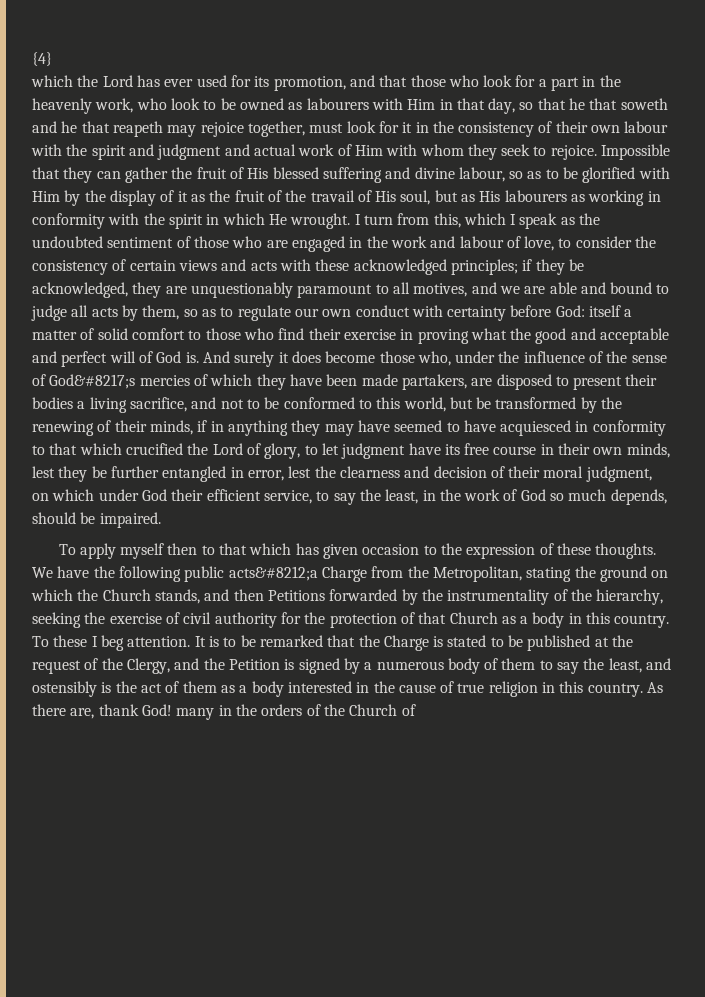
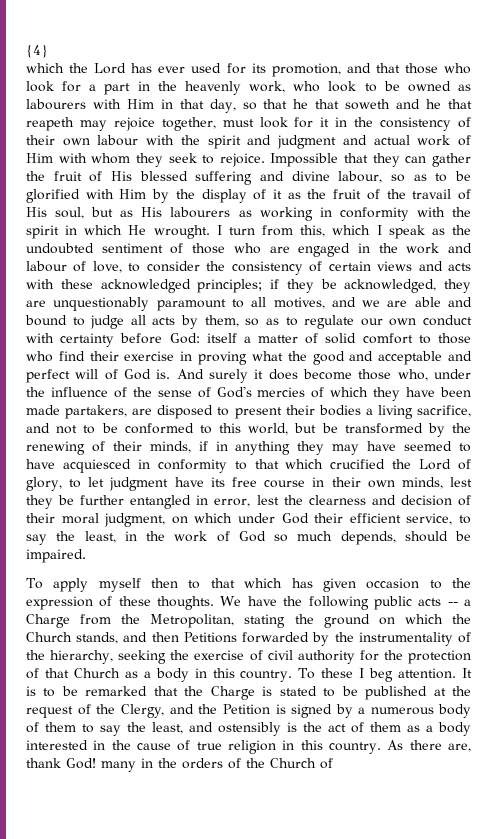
[49,374,136,389] God&#8217;s -> [216,386,252,398] God's
[228,566,318,581] acts&#8212;a -> [418,598,472,606] acts -- a

